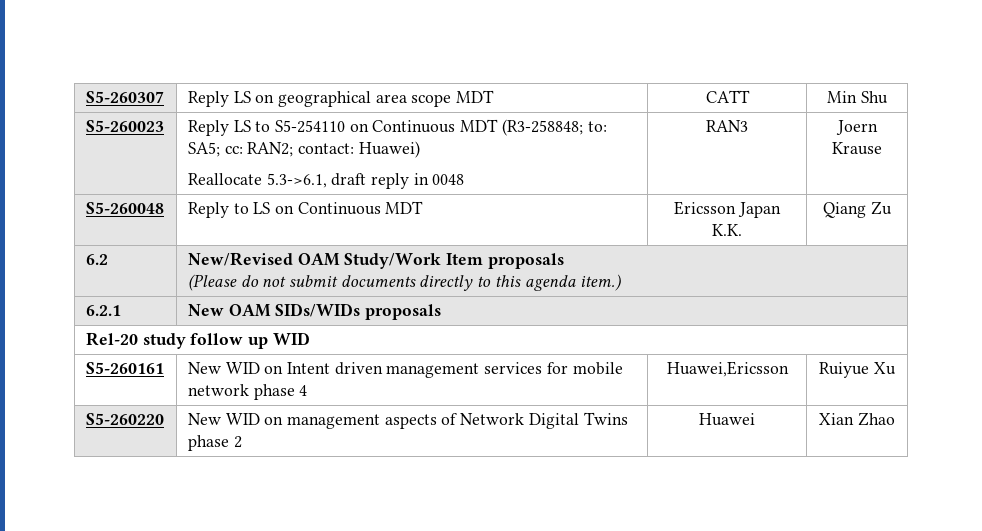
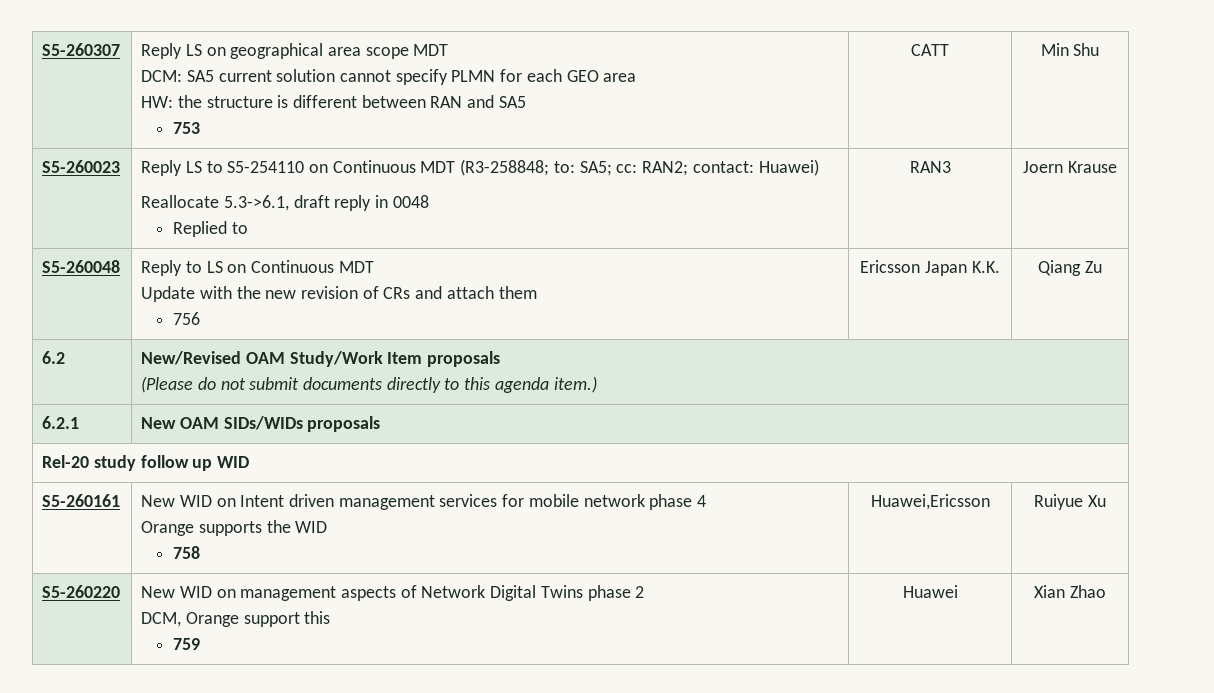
(495, 96) none -> [141,69,637,85] [141,95,526,108] [173,122,201,134] // DCM: SA5 current solution cannot specify PLMN for each GEO area // HW: the structure is different between RAN and SA5 // 753
(465, 179) none -> [173,221,248,237] // Replied to
(424, 207) none -> [141,286,537,302] [173,312,201,325] // Update with the new revision of CRs and attach them // 756
(308, 390) none -> [141,520,328,536] [173,546,201,559] // Orange supports the WID // 758
(242, 442) none -> [141,611,331,627] [173,638,201,650] // DCM, Orange support this // 759

